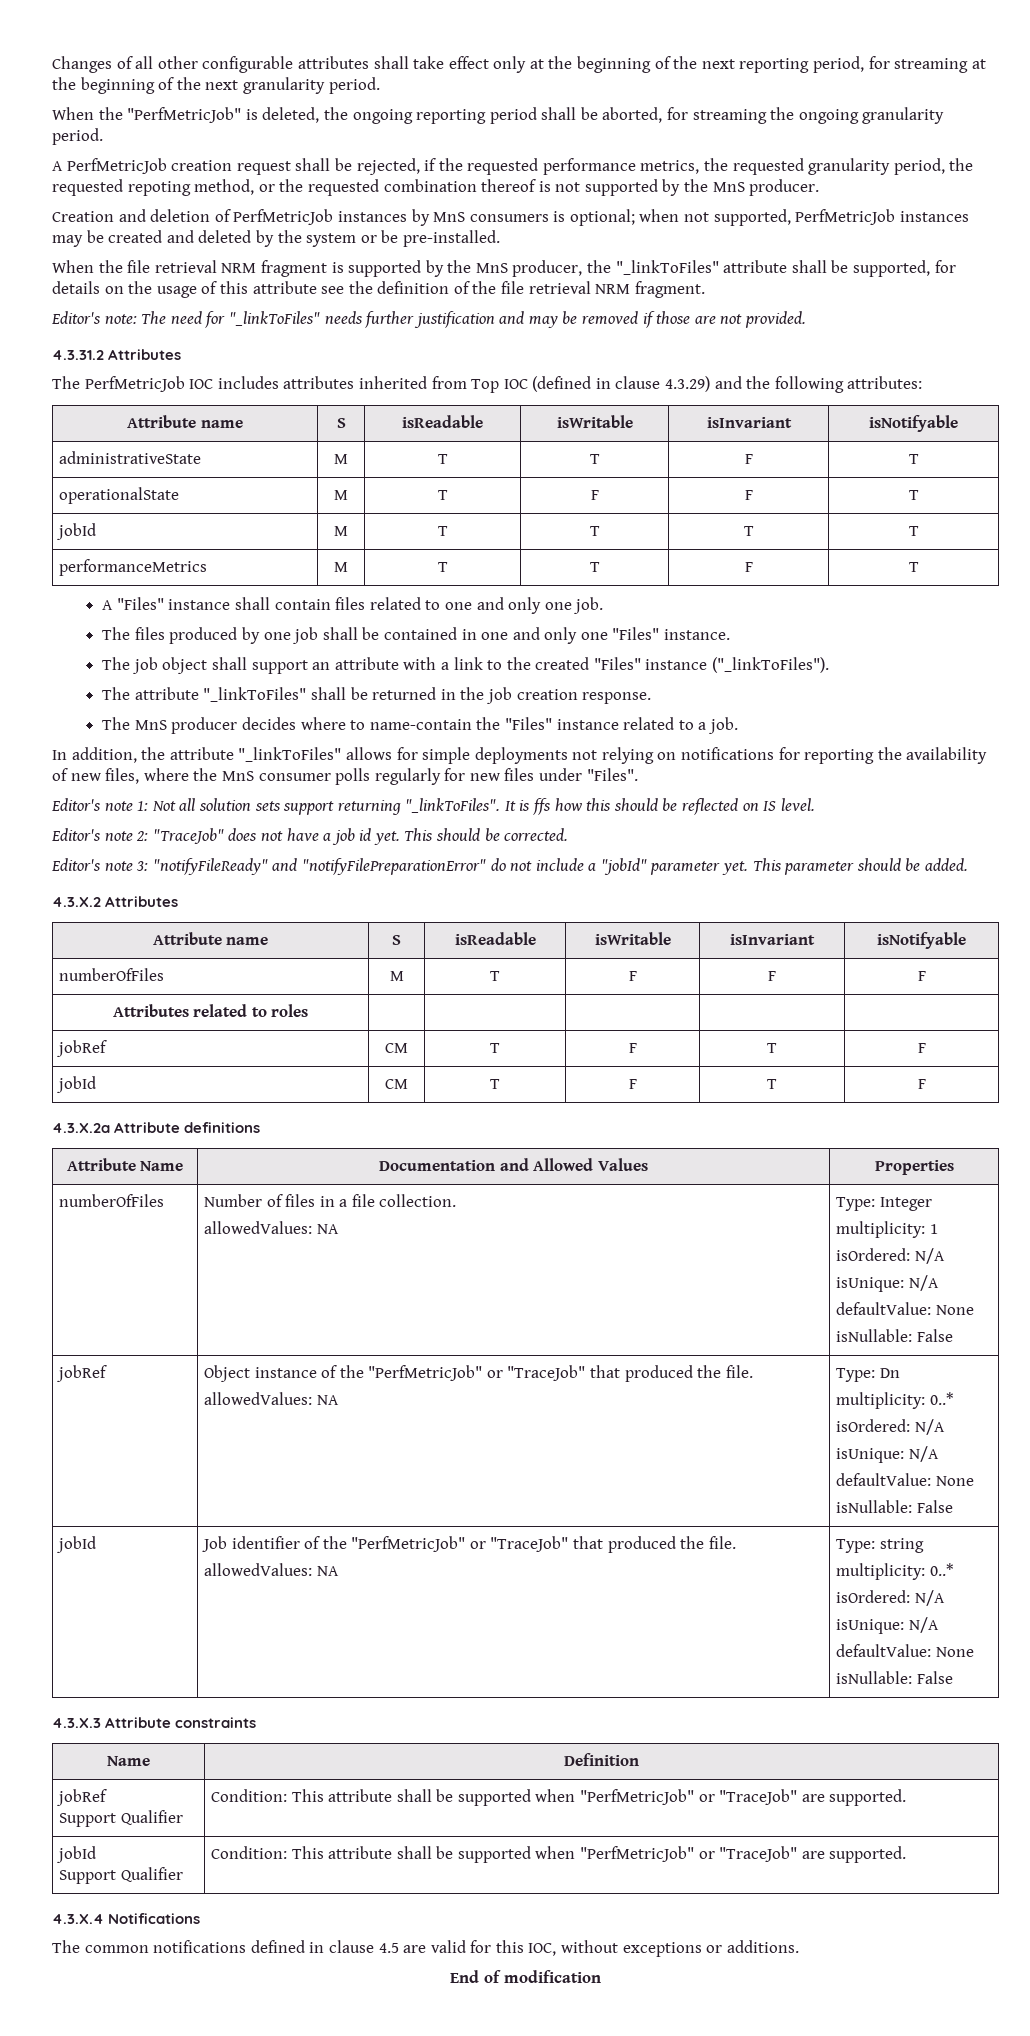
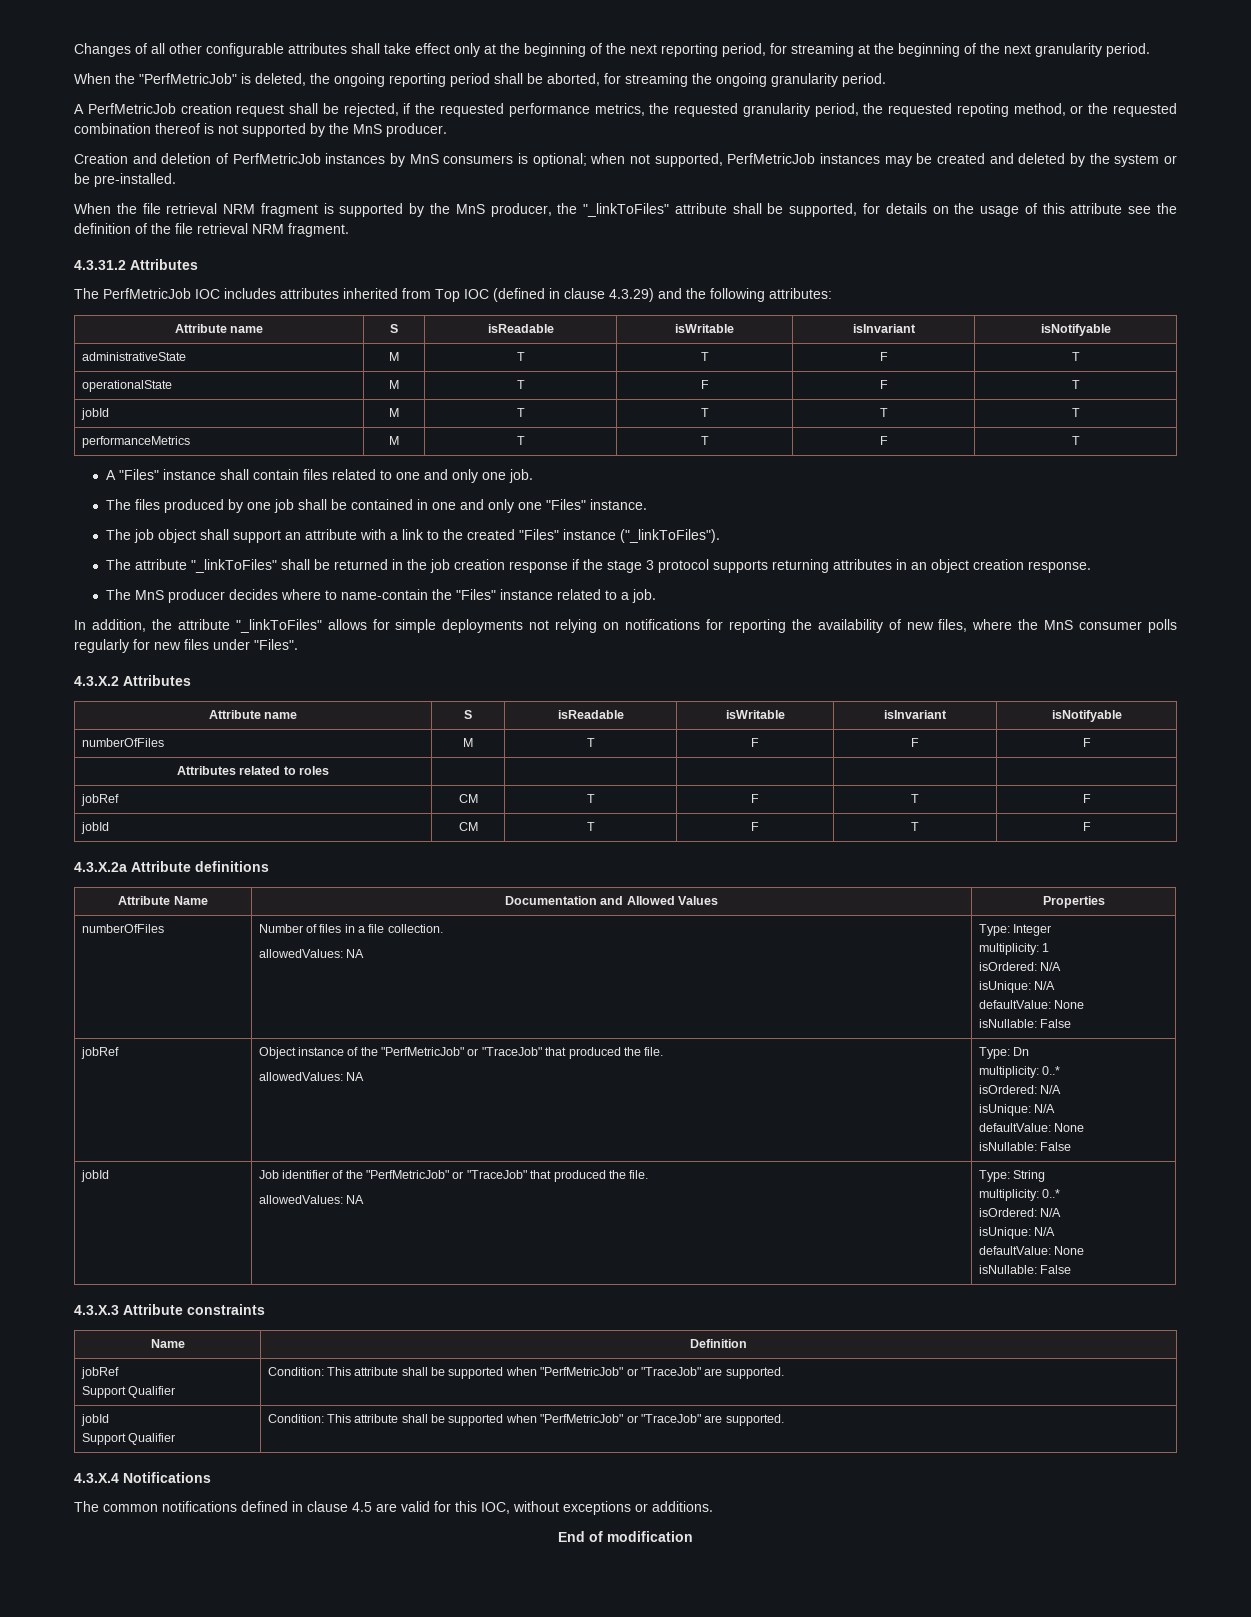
[51,311,807,328] // Editor's note: The need for "_linkToFiles" needs further justification and may be removed if those are not provided. -> (349, 230) none
(578, 694) none -> [508,559,1024,573] response if the stage 3 protocol supports returning attributes in an object creation
[51,798,815,815] [51,828,569,845] [51,858,969,875] // Editor's note 1: Not all solution sets support returning "_linkToFiles". It is ffs how this should be reflected on IS level. // Editor's note 2: "TraceJob" does not have a job id yet. This should be corrected. // Editor's note 3: "notifyFileReady" and "notifyFilePreparationError" do not include a "jobId" parameter yet. This parameter should be added. -> (298, 644) none
[879,1538,924,1553] string -> [1012,1170,1045,1182] String

